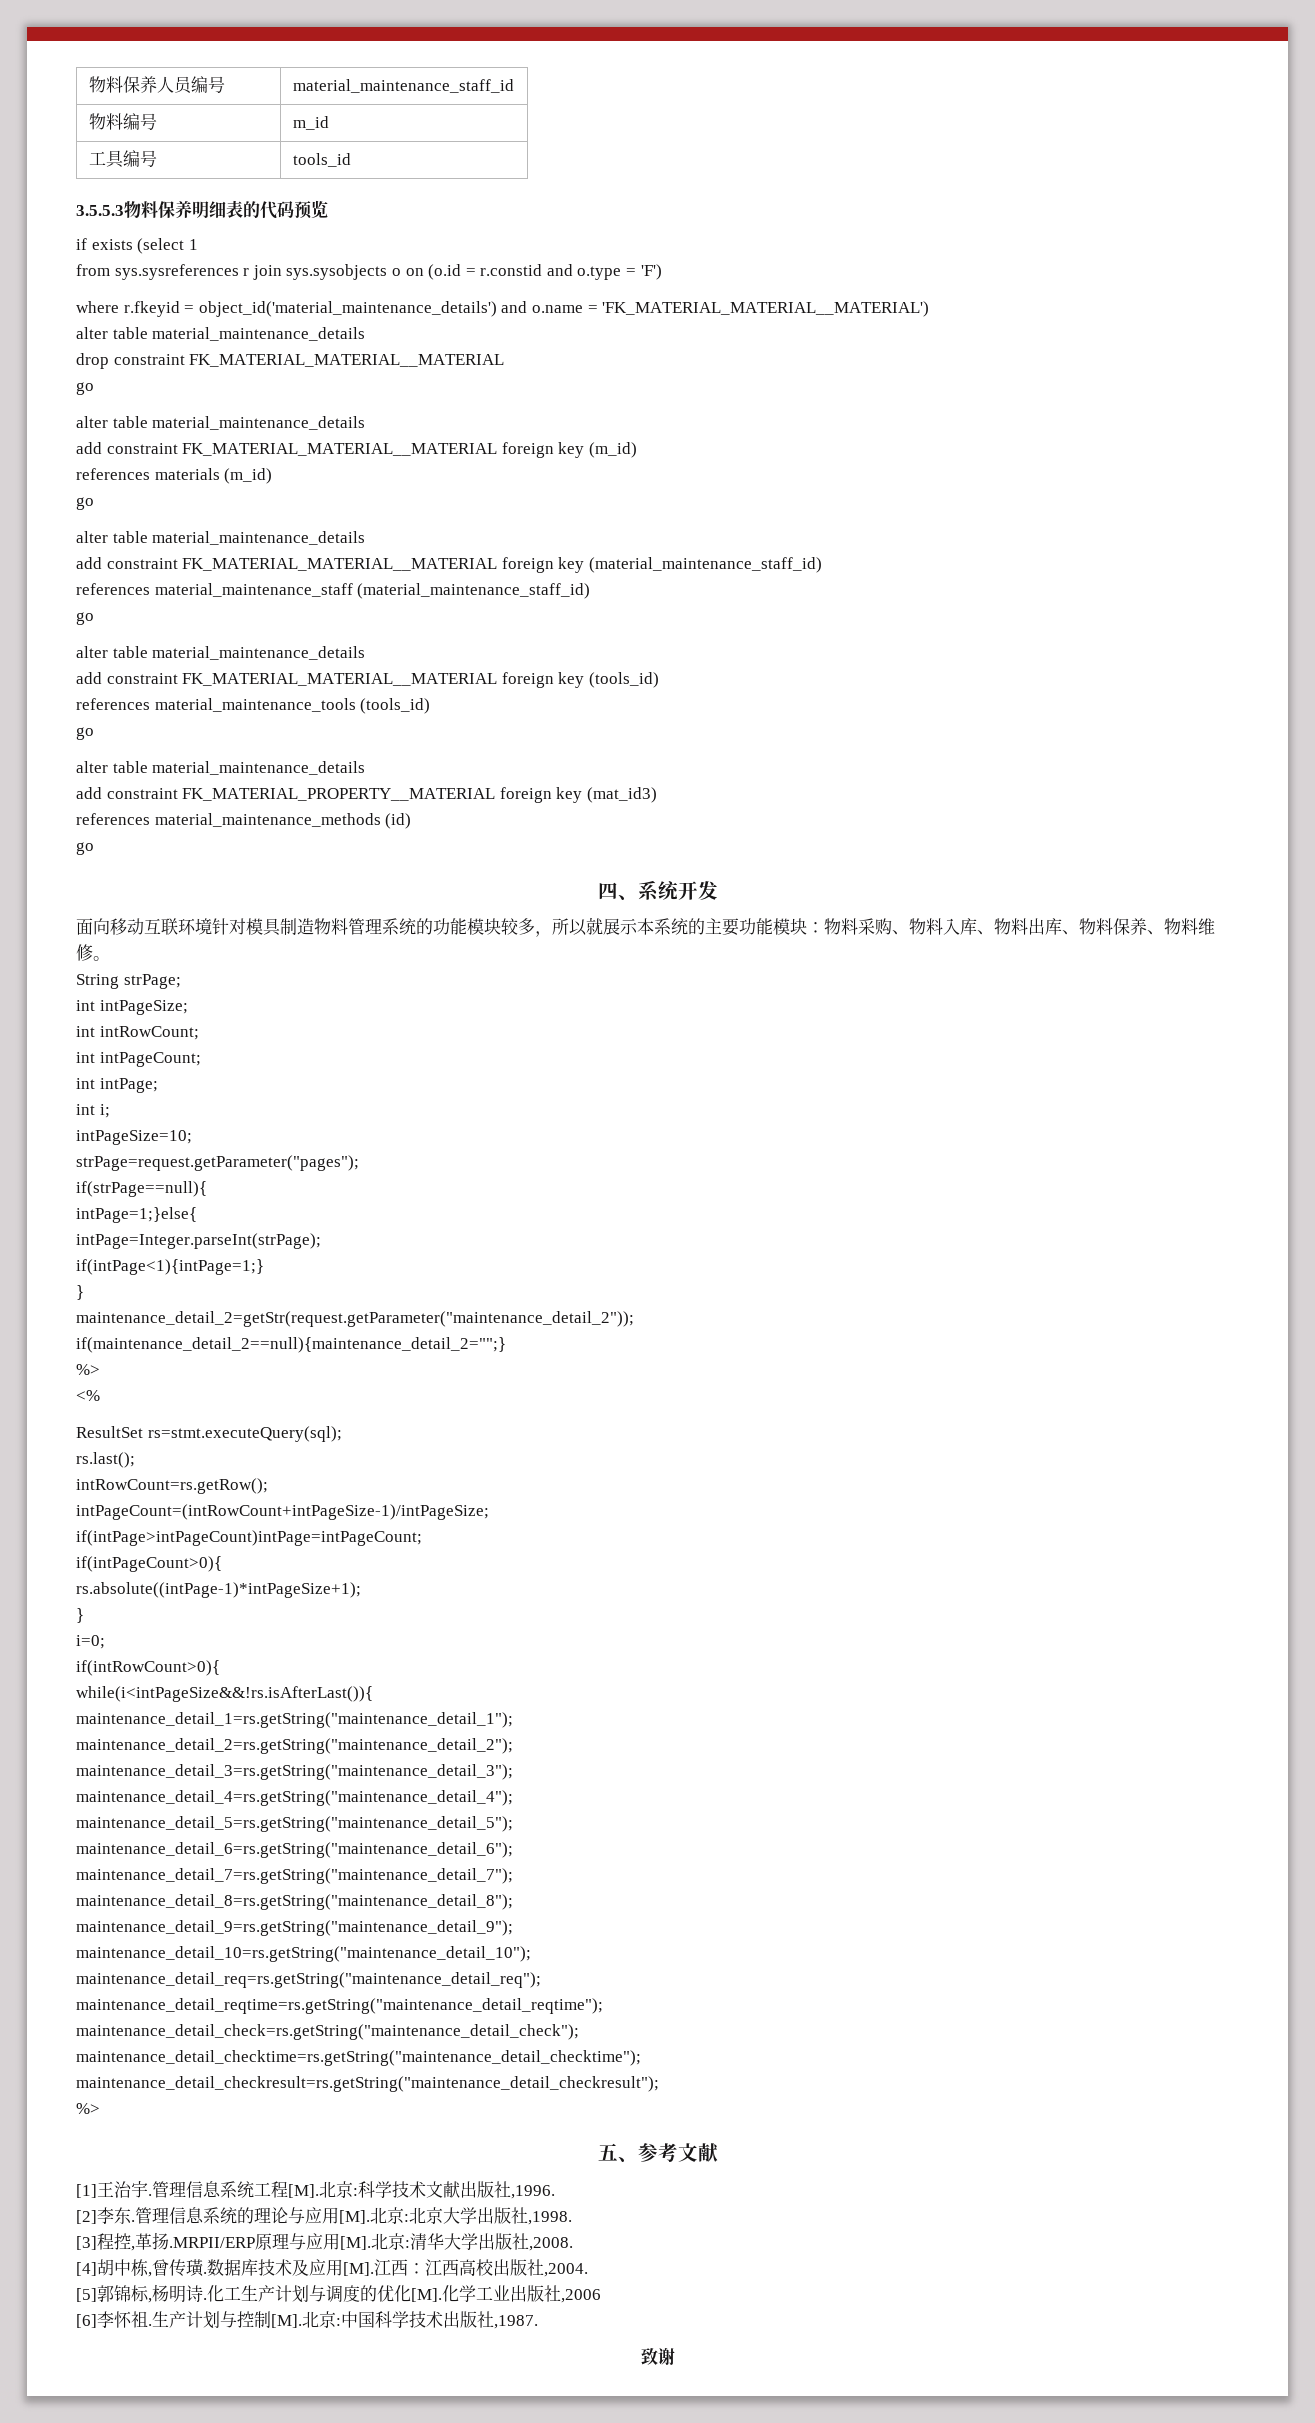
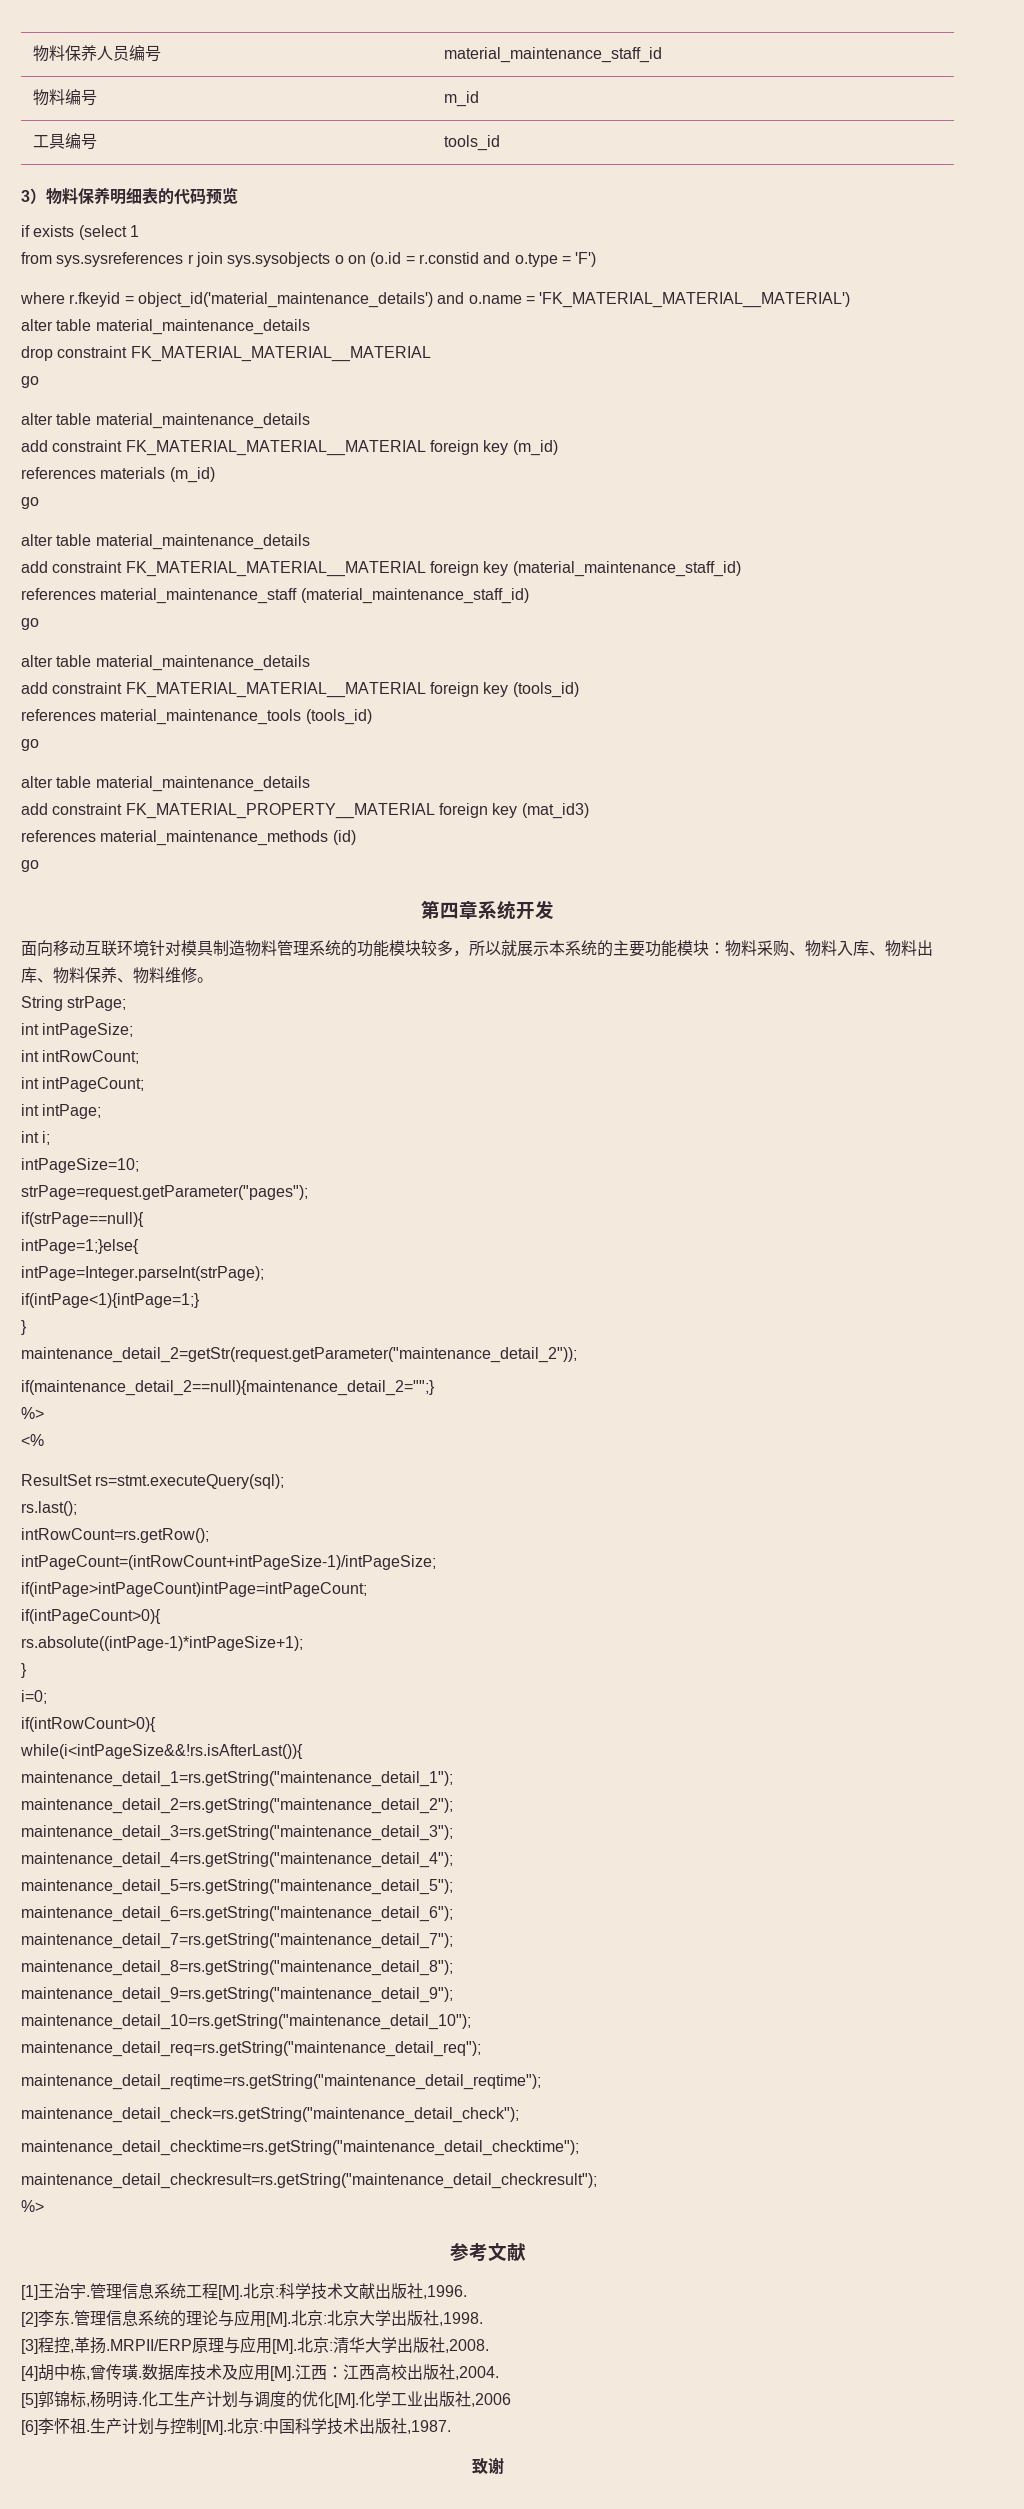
[76,205,124,216] 3.5.5.3 -> [21,188,46,204] 3）
[598,882,638,900] 四、 -> [421,900,478,919] 第四章
[598,2143,638,2162] 五、 -> (44, 2206) none

